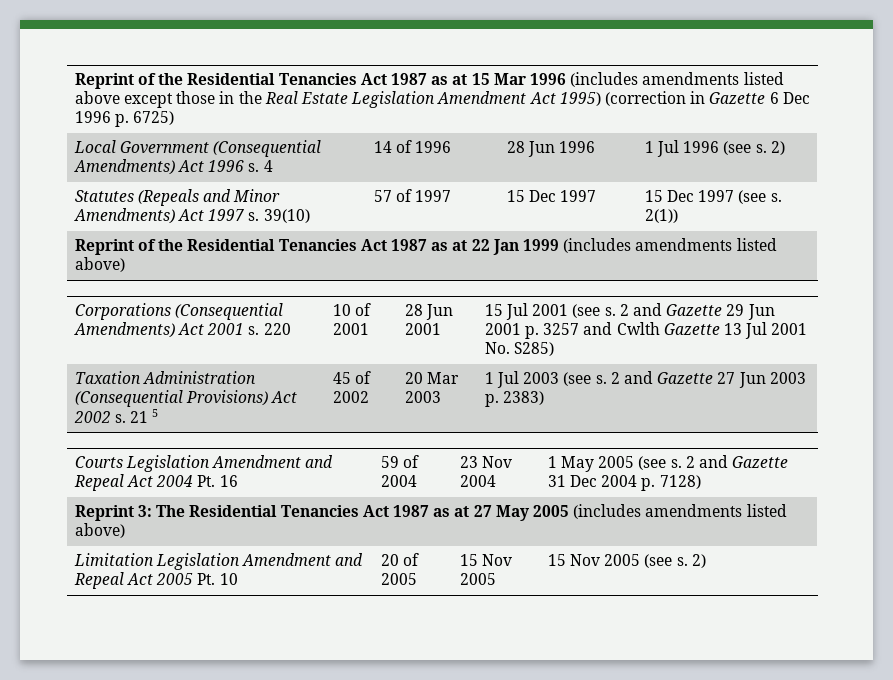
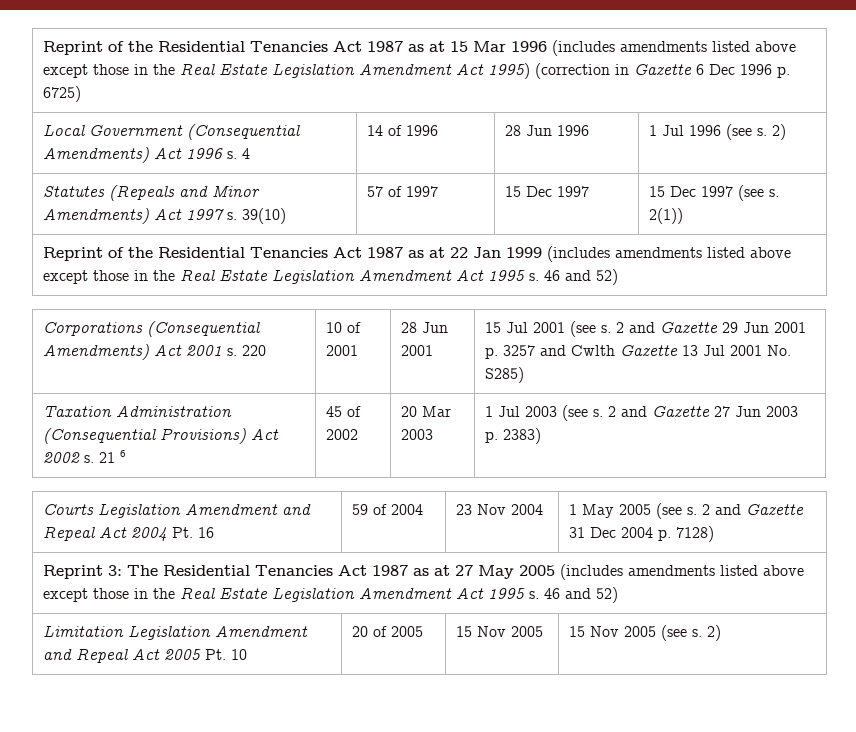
[74,257,125,272] above) -> [749,247,791,258] [42,269,618,285] above except those in the Real Estate Legislation Amendment Act 1995 s. 46 and 52)
[152,409,159,417] 5 -> [119,450,126,457] 6
[74,523,125,538] above) -> [762,565,804,576] [42,587,618,603] above except those in the Real Estate Legislation Amendment Act 1995 s. 46 and 52)

